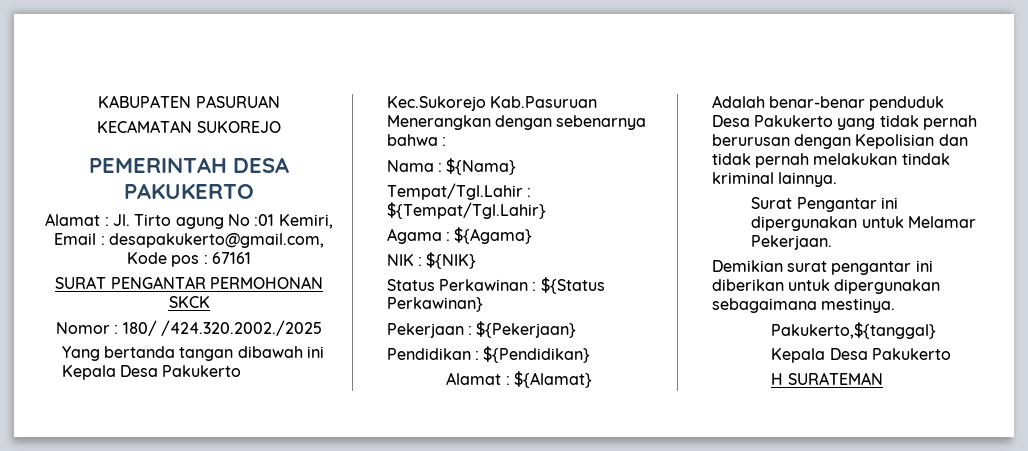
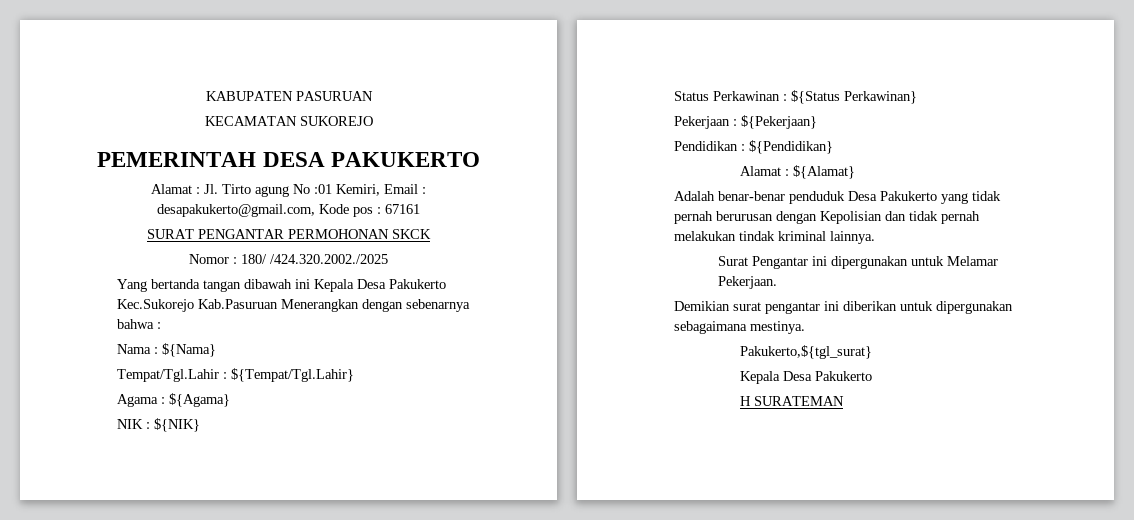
[771,322,937,339] Pakukerto,${tanggal} -> [739,345,872,359] Pakukerto,${tgl_surat}

